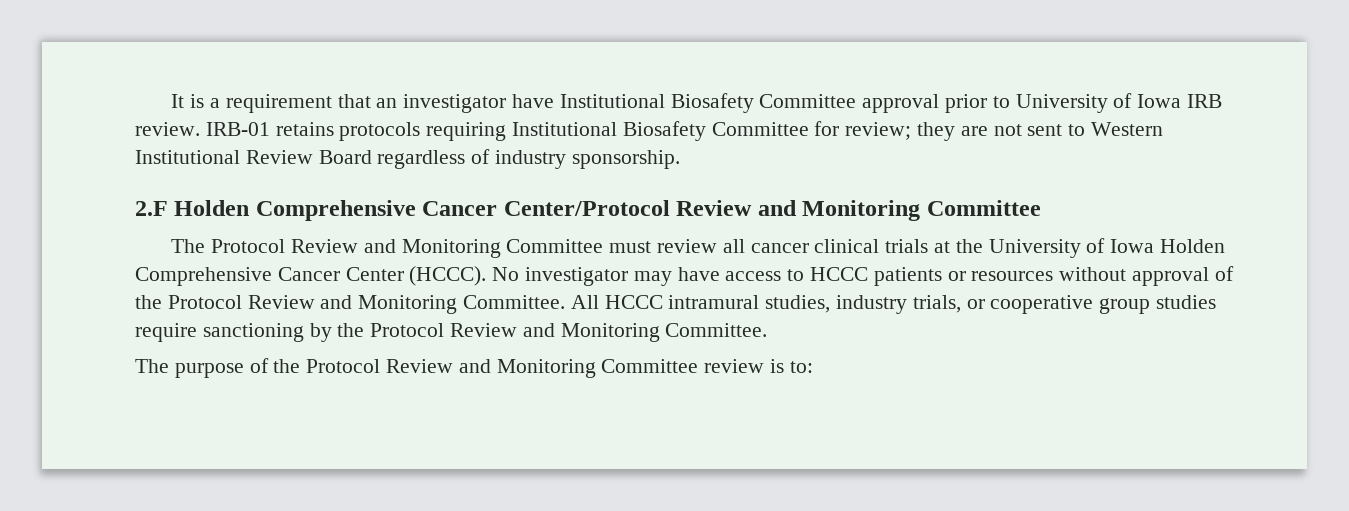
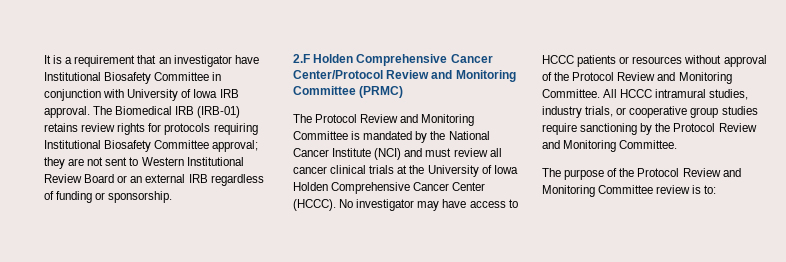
[862,94,1010,113] approval prior to -> [212,72,222,81] [44,89,125,101] in conjunction with
[135,122,334,136] review. IRB-01 retains -> [44,106,241,118] [44,123,162,135] approval. The Biomedical IRB (IRB-01) retains review rights for
[814,121,912,140] for review; -> [212,140,259,152] approval;
[377,149,567,169] regardless of industry -> [117,174,264,186] [44,191,106,203] or an external IRB regardless of funding or
(1041, 208) none -> [359,86,404,98] (PRMC)
(604, 246) none -> [351,131,490,143] [293,148,423,160] is mandated by the National Cancer Institute (NCI) and

